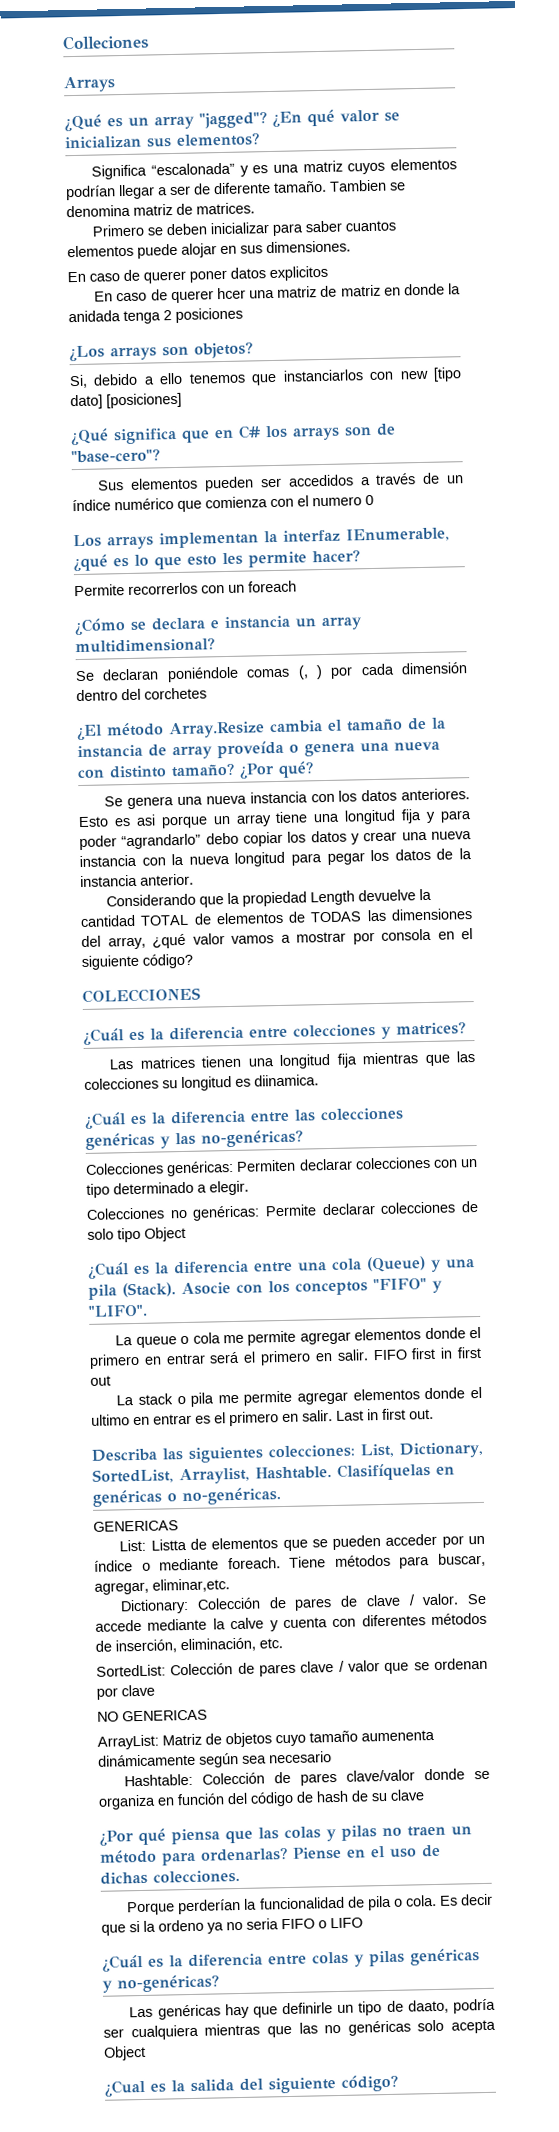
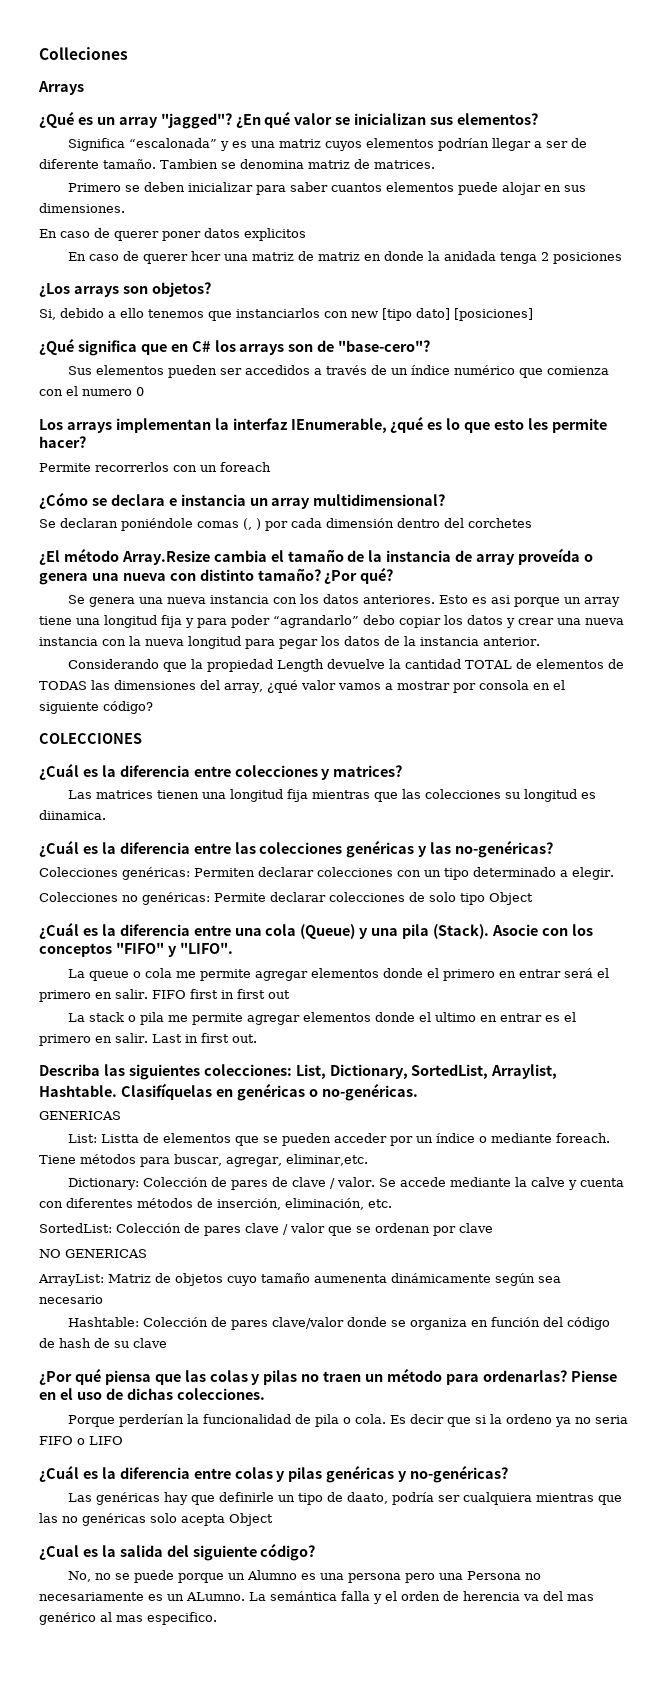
(398, 2083) none -> [67,1570,541,1583] [39,1591,594,1604] [39,1612,217,1625] // No, no se puede porque un Alumno es una persona pero una Persona no necesariamente es un ALumno. La semántica falla y el orden de herencia va del mas genérico al mas especifico.

